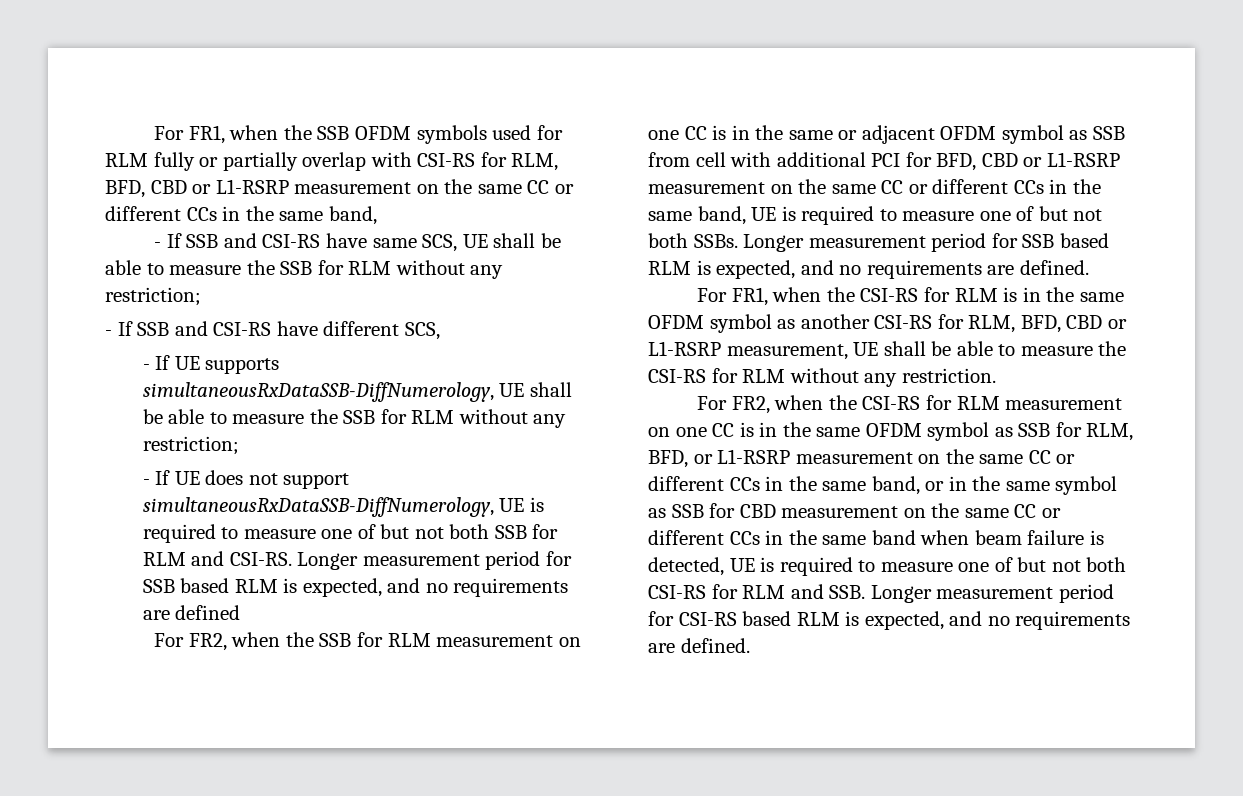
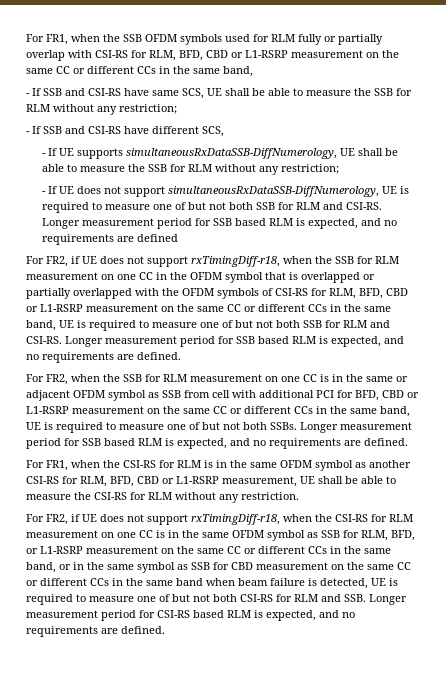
(241, 612) none -> [26,256,399,267] [26,272,375,283] [26,288,408,299] [26,304,391,312] [26,320,390,331] [26,336,404,347] [26,352,181,363] // For FR2, if UE does not support rxTimingDiff-r18, when the SSB for RLM measurement on one CC in the OFDM symbol that is overlapped or partially overlapped with the OFDM symbols of CSI-RS for RLM, BFD, CBD or L1-RSRP measurement on the same CC or different CCs in the same band, UE is required to measure one of but not both SSB for RLM and CSI-RS. Longer measurement period for SSB based RLM is expected, and no requirements are defined.
(770, 405) none -> [71,514,280,525] if UE does not support rxTimingDiff-r18,

